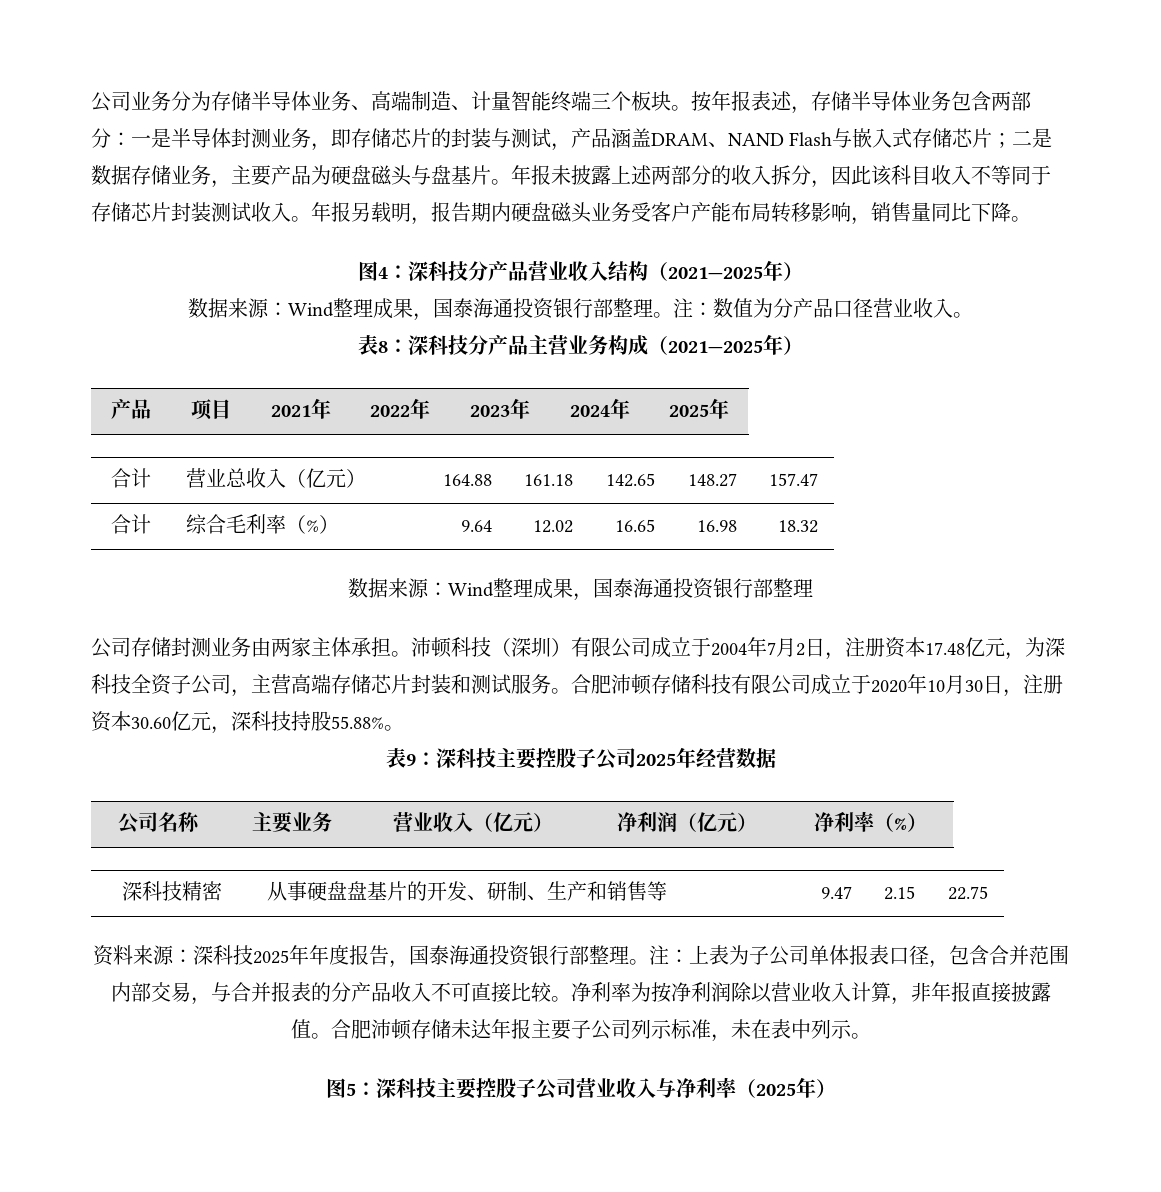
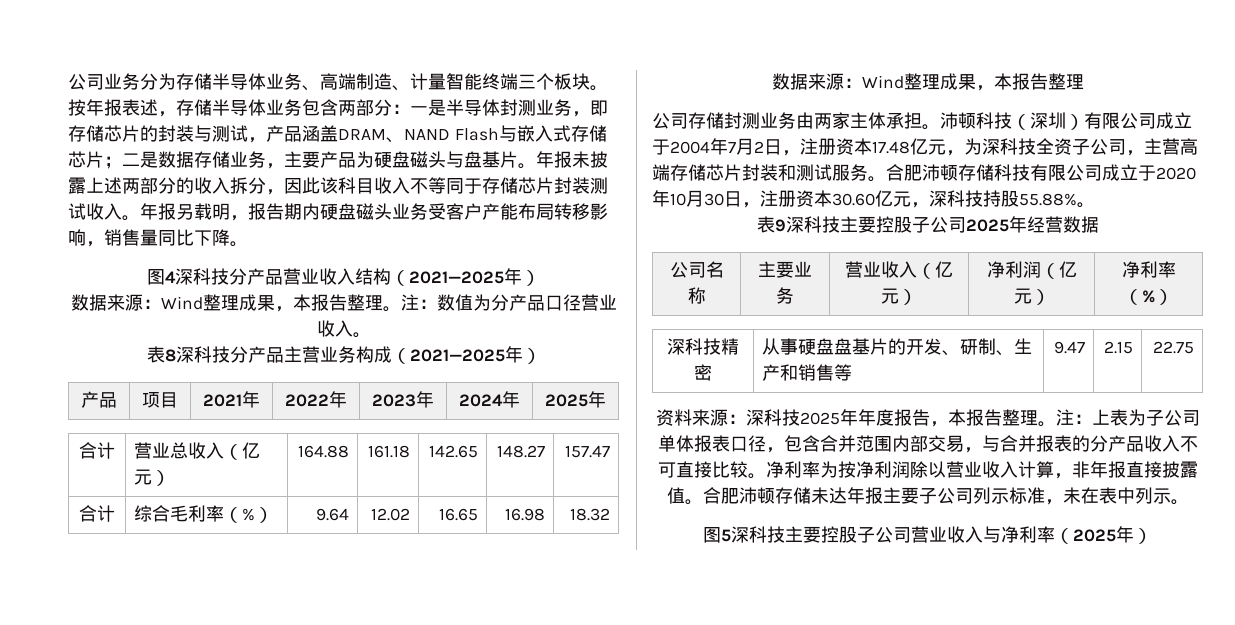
[388,265,408,279] ： -> (176, 277) none
[433,298,613,319] 国泰海通投资银行部 -> [292,294,347,311] 本报告
[388,339,408,353] ： -> (176, 355) none
[593,578,773,599] 国泰海通投资银行部 -> [993,73,1048,90] 本报告
[415,752,436,766] ： -> (786, 225) none
[408,945,589,966] 国泰海通投资银行部 -> [947,409,1002,426] 本报告
[355,1082,376,1096] ： -> (731, 535) none

